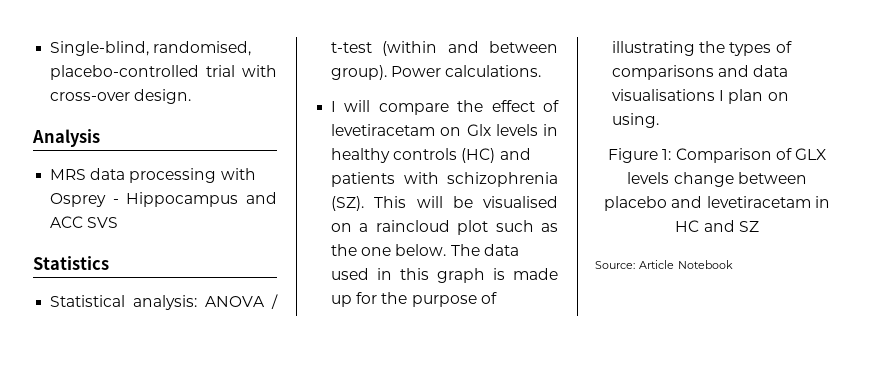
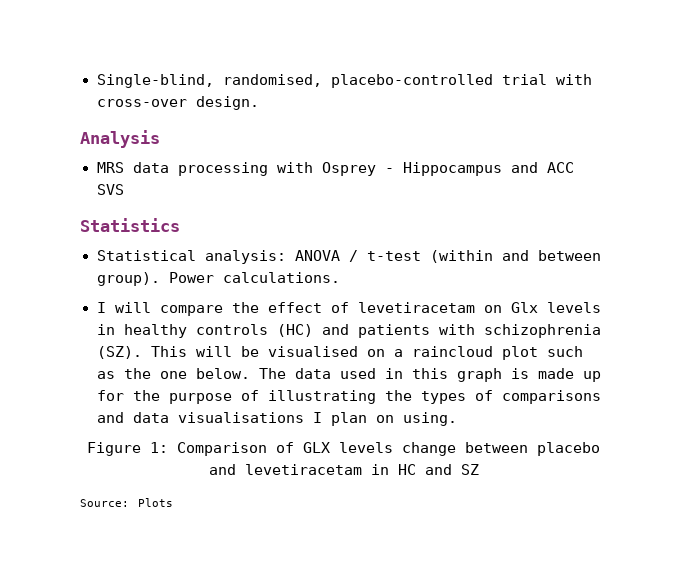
[639,260,734,269] Article Notebook -> [138,498,173,507] Plots

